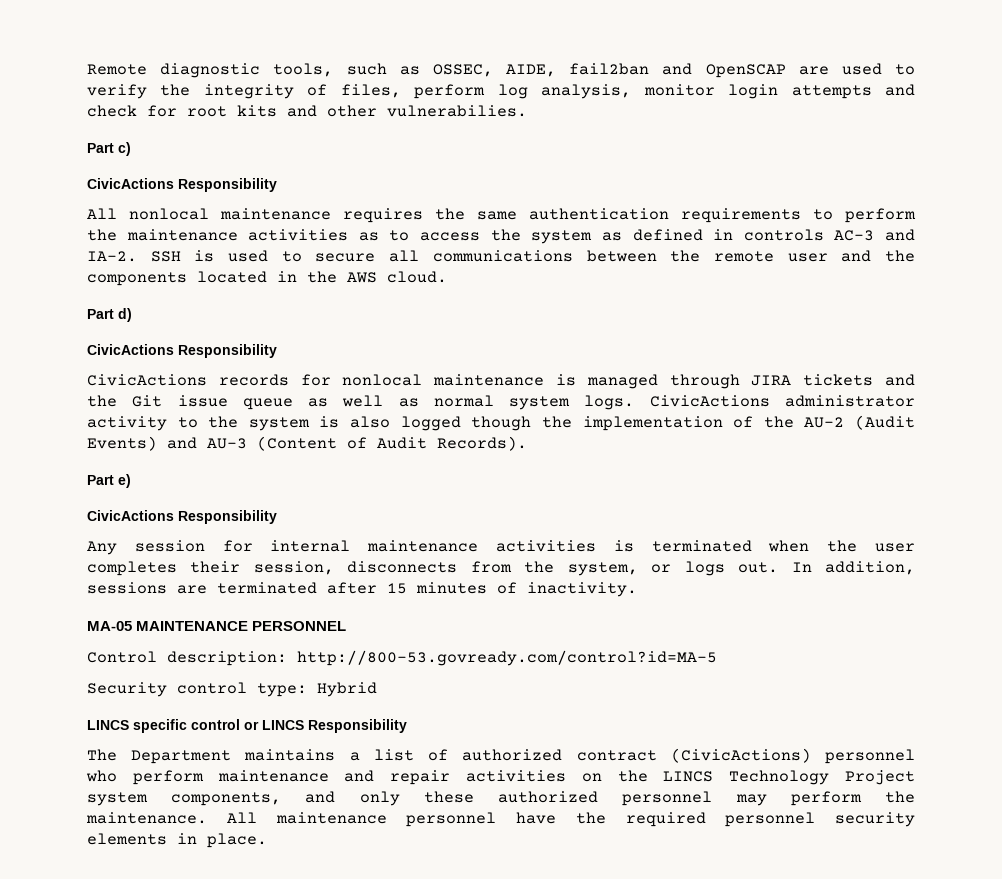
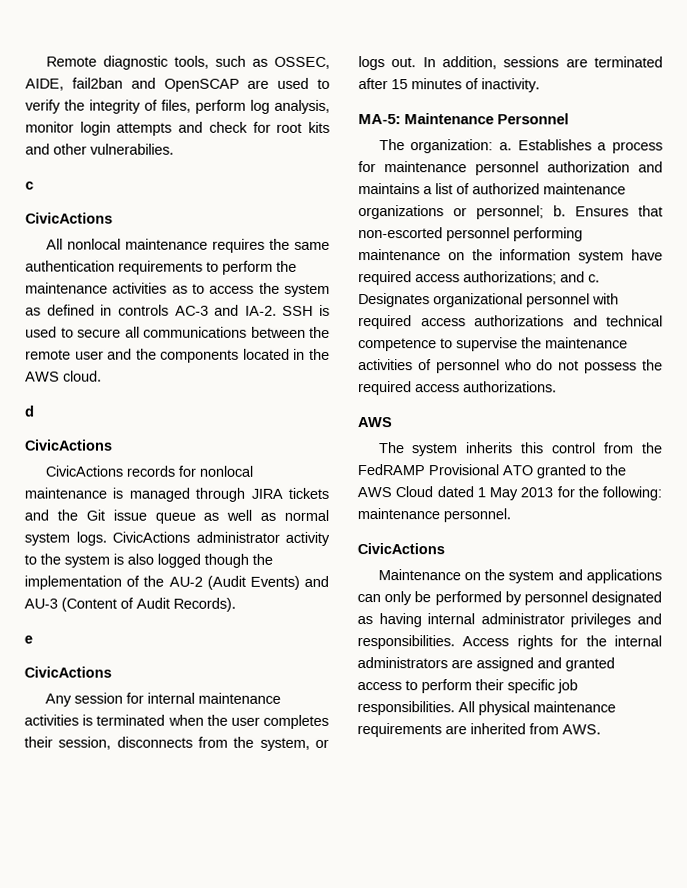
[87,142,131,156] [87,178,277,192] Part c) // CivicActions Responsibility -> [25,181,34,190] [25,212,113,224] c // CivicActions
[87,308,132,322] [87,344,277,358] Part d) // CivicActions Responsibility -> [25,405,35,417] [24,439,113,451] d // CivicActions
[87,474,131,488] [87,510,277,524] Part e) // CivicActions Responsibility -> [24,635,33,644] [24,666,112,678] e // CivicActions
[87,621,347,631] [87,650,717,666] [87,682,377,697] [87,719,407,733] [87,749,232,764] MA-05 MAINTENANCE PERSONNEL // Control description: http://800-53.govready.com/control?id=MA-5 // Security control type: Hybrid // LINCS specific control or LINCS Responsibility // The Department -> [358,113,570,125] [378,139,663,154] [358,161,663,176] MA-5: Maintenance Personnel // The organization: a. Establishes a process for maintenance personnel authorization and
[576,748,915,764] [86,770,915,785] [87,791,915,806] [86,812,915,827] [87,833,267,848] contract (CivicActions) personnel who perform maintenance and repair activities on the LINCS Technology Project system components, and only these authorized personnel may perform the maintenance. All maintenance personnel have the required personnel security elements in place. -> [543,183,626,195] [358,205,663,220] [358,227,583,242] [358,249,663,264] [358,271,600,286] [358,293,619,308] [358,315,663,330] [358,337,628,352] [358,359,663,374] [358,381,557,396] [358,417,393,428] [377,442,663,457] [357,464,626,479] [357,486,662,501] [357,508,511,523] [357,543,445,555] [377,569,662,584] [357,591,662,606] [357,613,662,628] [357,635,662,650] [357,657,615,672] [357,679,578,694] [357,701,616,716] [357,723,601,738] maintenance organizations or personnel; b. Ensures that non-escorted personnel performing maintenance on the information system have required access authorizations; and c. Designates organizational personnel with required access authorizations and technical competence to supervise the maintenance activities of personnel who do not possess the required access authorizations. // AWS // The system inherits this control from the FedRAMP Provisional ATO granted to the AWS Cloud dated 1 May 2013 for the following: maintenance personnel. // CivicActions // Maintenance on the system and applications can only be performed by personnel designated as having internal administrator privileges and responsibilities. Access rights for the internal administrators are assigned and granted access to perform their specific job responsibilities. All physical maintenance requirements are inherited from AWS.

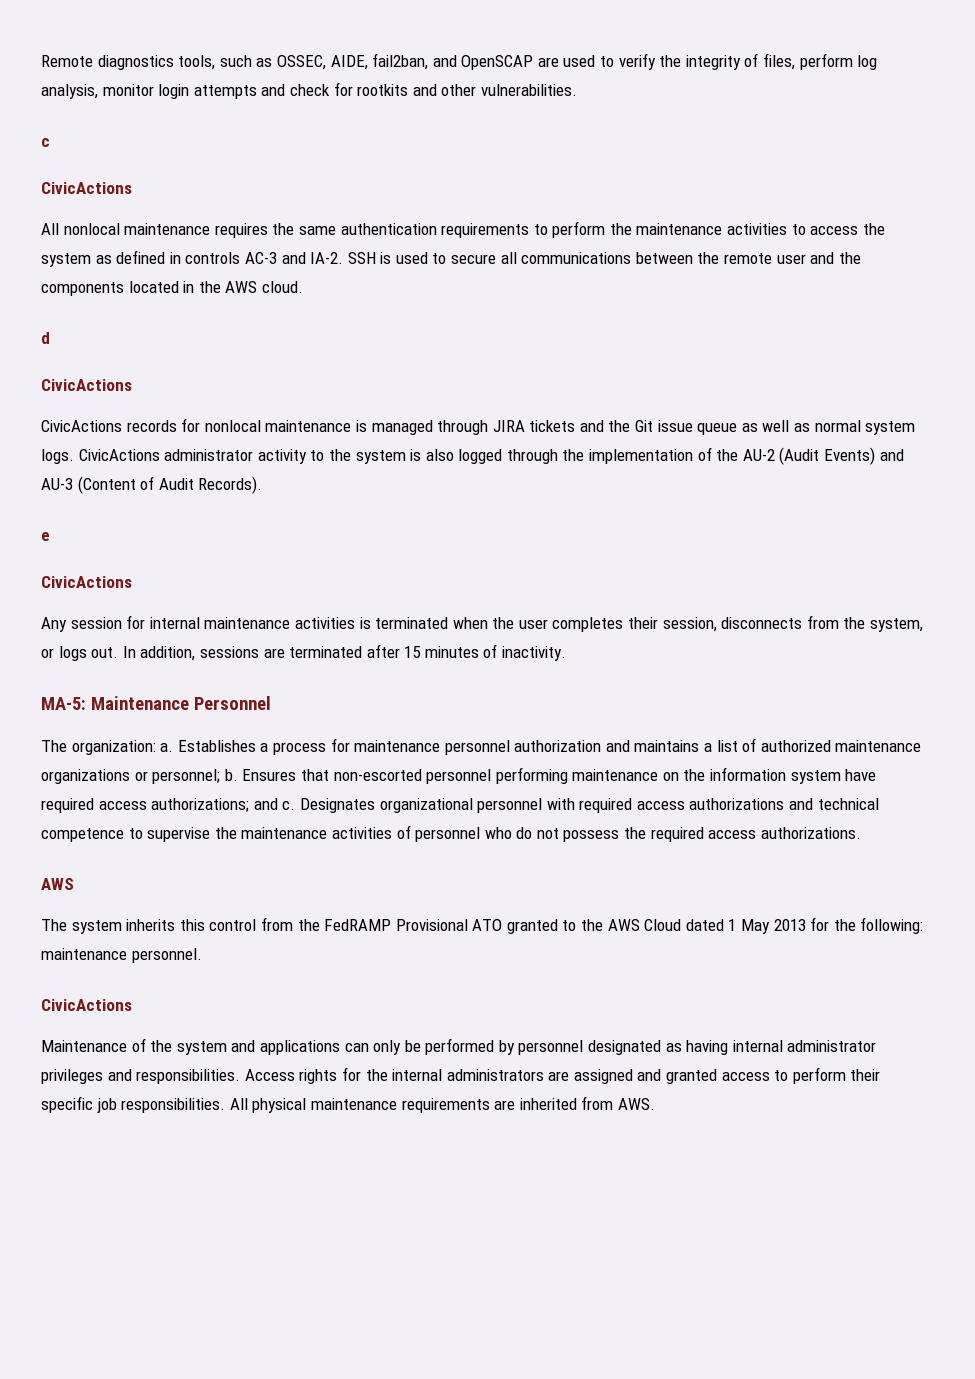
[102,55,168,70] diagnostic -> [97,55,174,70] diagnostics
[71,77,123,89] fail2ban -> [372,53,429,70] fail2ban,
[276,121,331,133] root kits -> [357,84,409,96] rootkits
[90,143,174,155] vulnerabilies. -> [480,84,577,96] vulnerabilities.
[171,285,188,294] as -> (788, 229) none
[204,553,249,568] though -> [506,449,558,464] through
[463,572,481,581] on -> [131,1038,146,1052] of

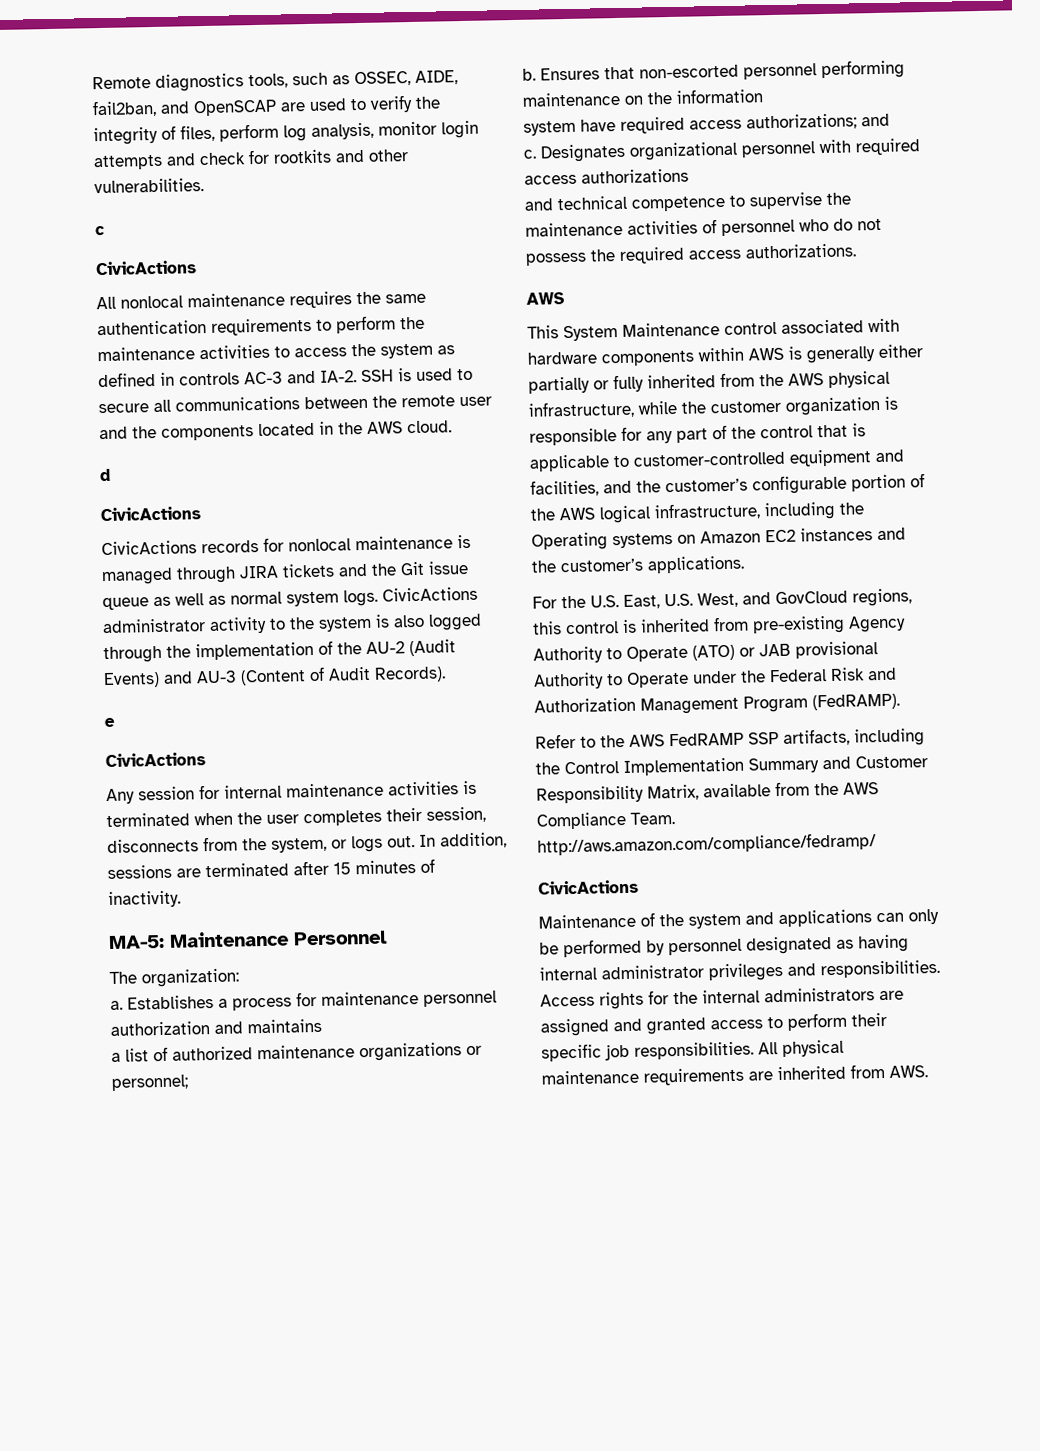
(156, 747) none -> (239, 978) //
(700, 746) none -> (322, 1026) //
(221, 776) none -> (188, 1082) //
(787, 774) none -> (763, 96) //
(278, 804) none -> (890, 120) //
(785, 804) none -> (689, 176) //
[41,917,924,934] [41,948,202,963] The system inherits this control from the FedRAMP Provisional ATO granted to the AWS Cloud dated 1 May 2013 for the following: maintenance personnel. -> [527,318,900,342] [527,344,923,367] [528,370,890,394] [528,396,898,419] [529,423,866,446] [529,449,904,472] [530,473,925,497] [530,501,864,524] [531,527,906,551] [531,555,745,574] [532,588,912,609] [532,615,906,635] [533,641,878,664] [533,667,897,690] [534,693,900,715] [535,728,925,749] [535,755,928,776] [536,781,879,804] [536,811,675,830] [537,832,877,856] This System Maintenance control associated with hardware components within AWS is generally either partially or fully inherited from the AWS physical infrastructure, while the customer organization is responsible for any part of the control that is applicable to customer-controlled equipment and facilities, and the customer’s configurable portion of the AWS logical infrastructure, including the Operating systems on Amazon EC2 instances and the customer’s applications. // For the U.S. East, U.S. West, and GovCloud regions, this control is inherited from pre-existing Agency Authority to Operate (ATO) or JAB provisional Authority to Operate under the Federal Risk and Authorization Management Program (FedRAMP). // Refer to the AWS FedRAMP SSP artifacts, including the Control Implementation Summary and Customer Responsibility Matrix, available from the AWS Compliance Team. http://aws.amazon.com/compliance/fedramp/

